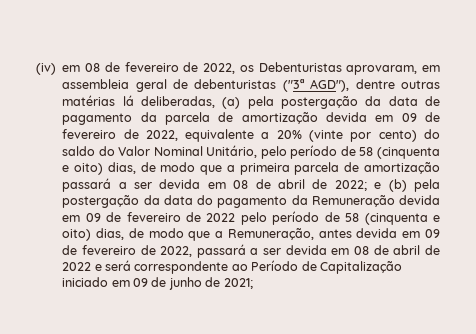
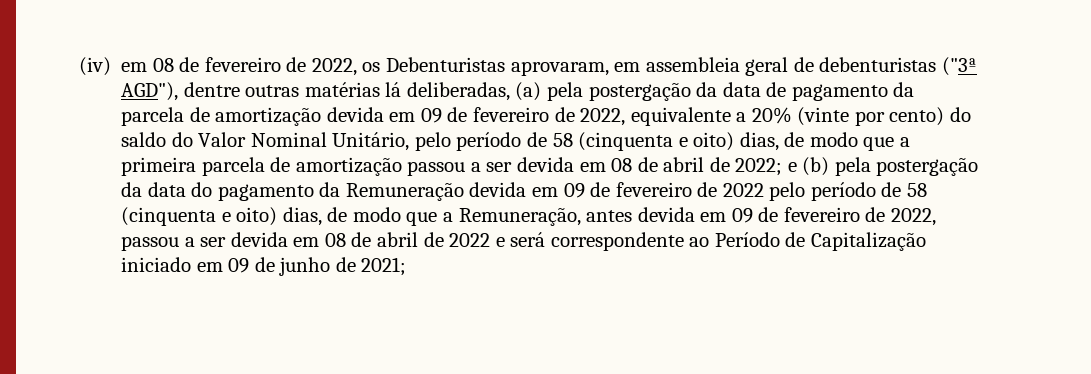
[62,178,112,192] passará -> [407,161,466,176] passou
[196,244,246,258] passará -> [121,236,180,251] passou

